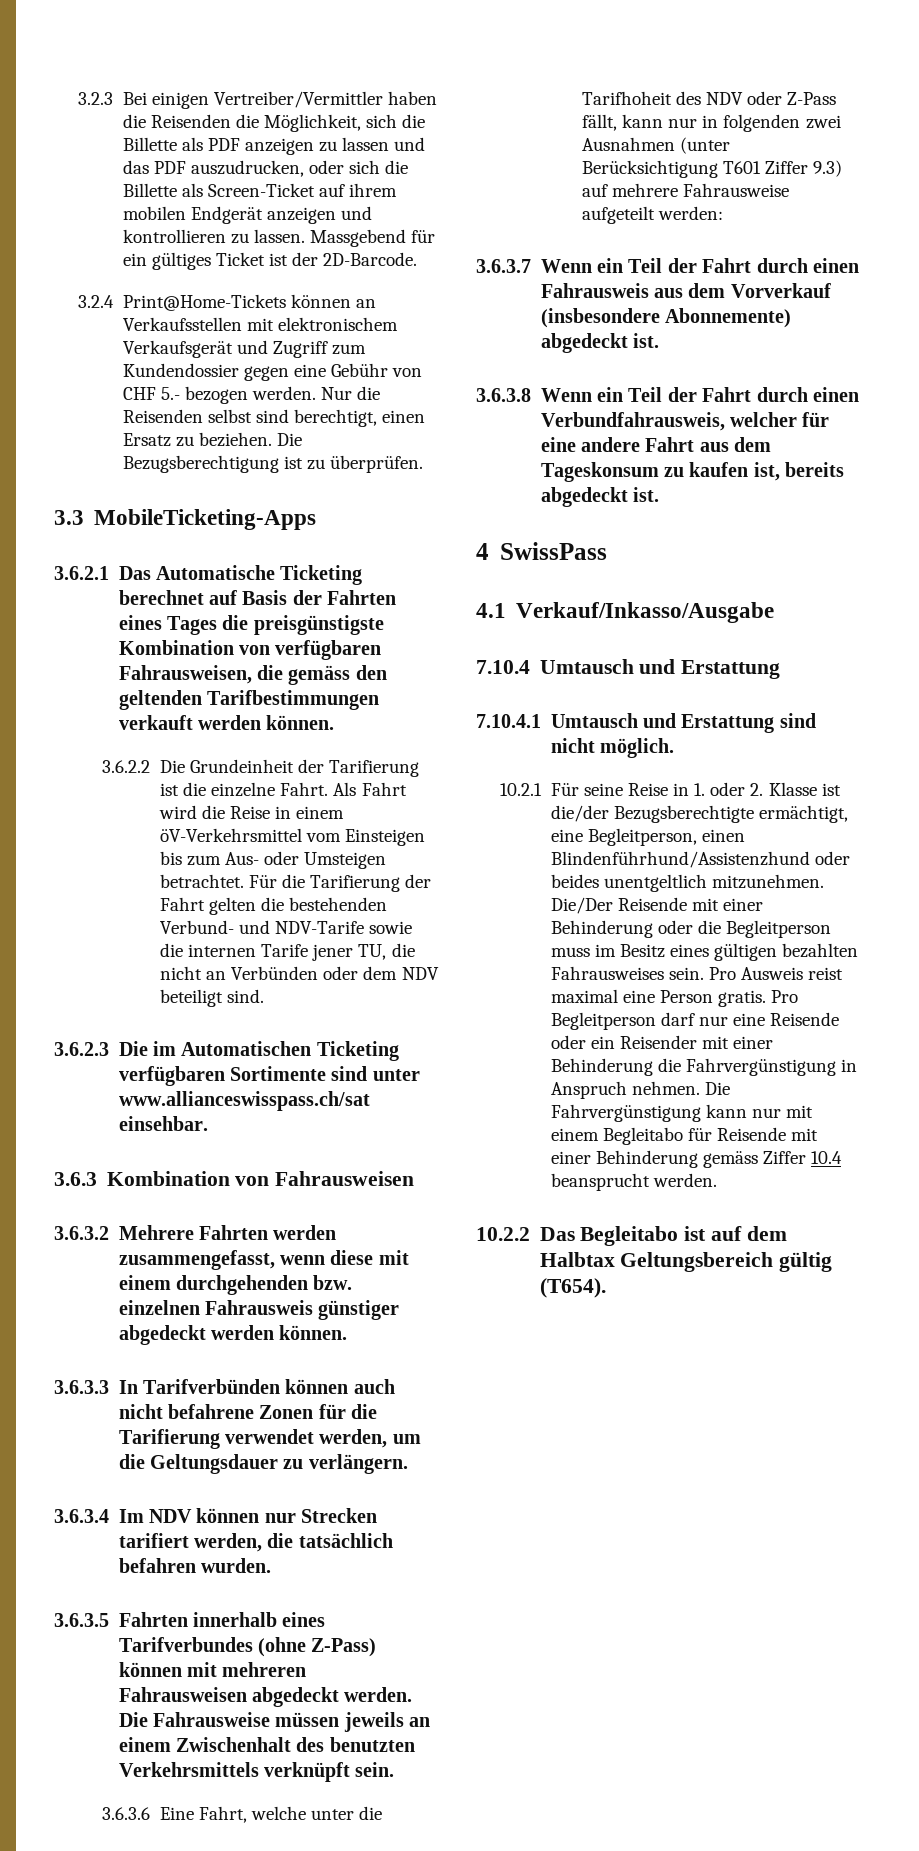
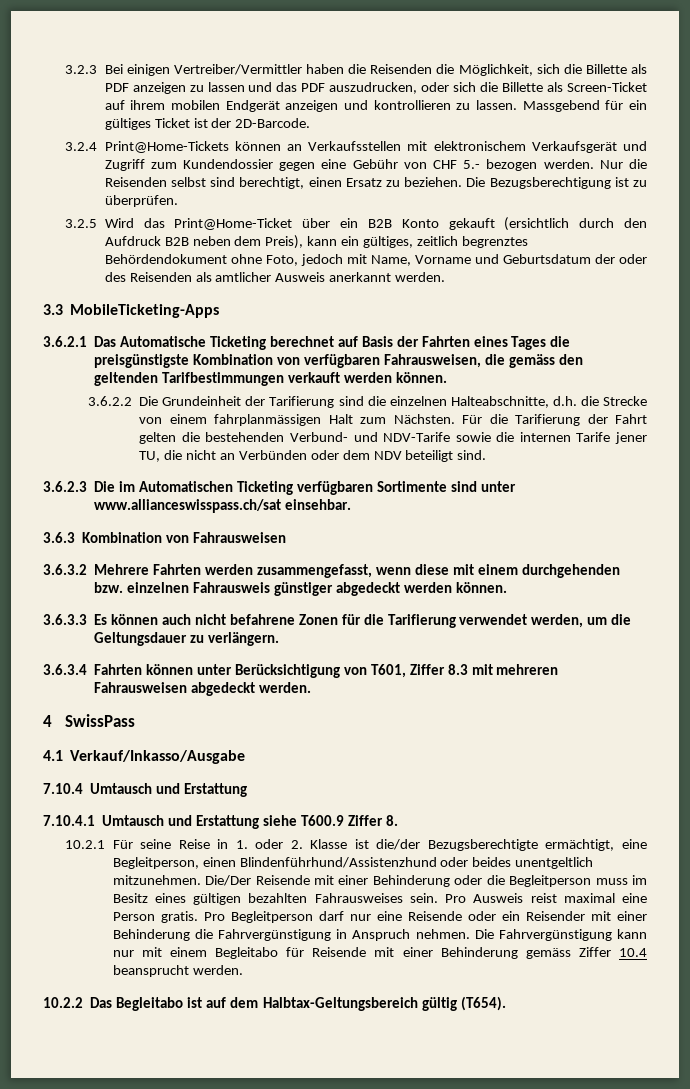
(424, 464) none -> [65,217,647,231] [104,235,528,249] [104,254,648,266] [104,272,446,282] // 3.2.5 Wird das Print@Home-Ticket über ein B2B Konto gekauft (ersichtlich durch den Aufdruck B2B neben dem Preis), kann ein gültiges, zeitlich begrenztes Behördendokument ohne Foto, jedoch mit Name, Vorname und Geburtsdatum der oder des Reisenden als amtlicher Ausweis anerkannt werden.
[159,782,407,797] [158,805,345,819] [159,828,426,846] [159,851,387,869] [159,874,244,888] ist die einzelne Fahrt. Als Fahrt wird die Reise in einem öV-Verkehrsmittel vom Einsteigen bis zum Aus- oder Umsteigen betrachtet. -> [338,396,647,408] [139,414,455,426] sind die einzelnen Halteabschnitte, d.h. die Strecke von einem fahrplanmässigen Halt zum Nächsten.
[118,1379,280,1394] In Tarifverbünden -> [94,614,108,625] Es
[118,1508,378,1523] [118,1533,393,1552] [118,1558,271,1573] [54,1612,326,1627] [118,1637,377,1657] [118,1662,182,1677] Im NDV können nur Strecken tarifiert werden, die tatsächlich befahren wurden. // 3.6.3.5 Fahrten innerhalb eines Tarifverbundes (ohne Z-Pass) können -> [94,664,468,678] Fahrten können unter Berücksichtigung von T601, Ziffer 8.3
[118,1712,431,1732] [118,1737,415,1752] [118,1762,395,1782] [102,1806,383,1823] [581,91,837,105] [581,114,841,132] [581,137,730,154] [581,160,843,178] [581,183,790,197] [581,206,723,224] [476,258,859,273] [540,283,831,298] [540,308,791,328] [540,333,659,353] [476,387,859,402] [540,412,830,431] [540,437,772,452] [540,462,845,482] [540,487,659,507] Die Fahrausweise müssen jeweils an einem Zwischenhalt des benutzten Verkehrsmittels verknüpft sein. // 3.6.3.6 Eine Fahrt, welche unter die Tarifhoheit des NDV oder Z-Pass fällt, kann nur in folgenden zwei Ausnahmen (unter Berücksichtigung T601 Ziffer 9.3) auf mehrere Fahrausweise aufgeteilt werden: // 3.6.3.7 Wenn ein Teil der Fahrt durch einen Fahrausweis aus dem Vorverkauf (insbesondere Abonnemente) abgedeckt ist. // 3.6.3.8 Wenn ein Teil der Fahrt durch einen Verbundfahrausweis, welcher für eine andere Fahrt aus dem Tageskonsum zu kaufen ist, bereits abgedeckt ist. -> (312, 687) none
[779,713,816,728] [550,738,674,758] sind nicht möglich. -> [262,815,398,826] siehe T600.9 Ziffer 8.
[539,1252,774,1272] Halbtax Geltungsbereich -> [262,997,418,1011] Halbtax-Geltungsbereich

